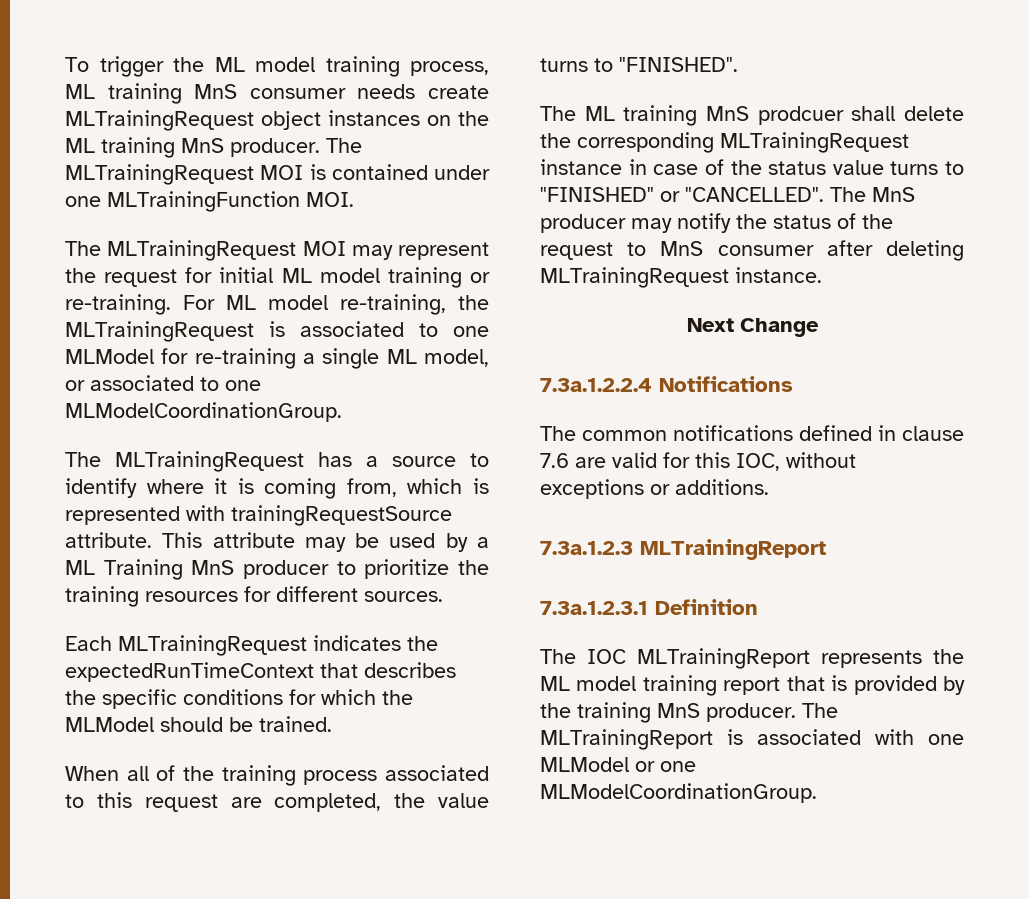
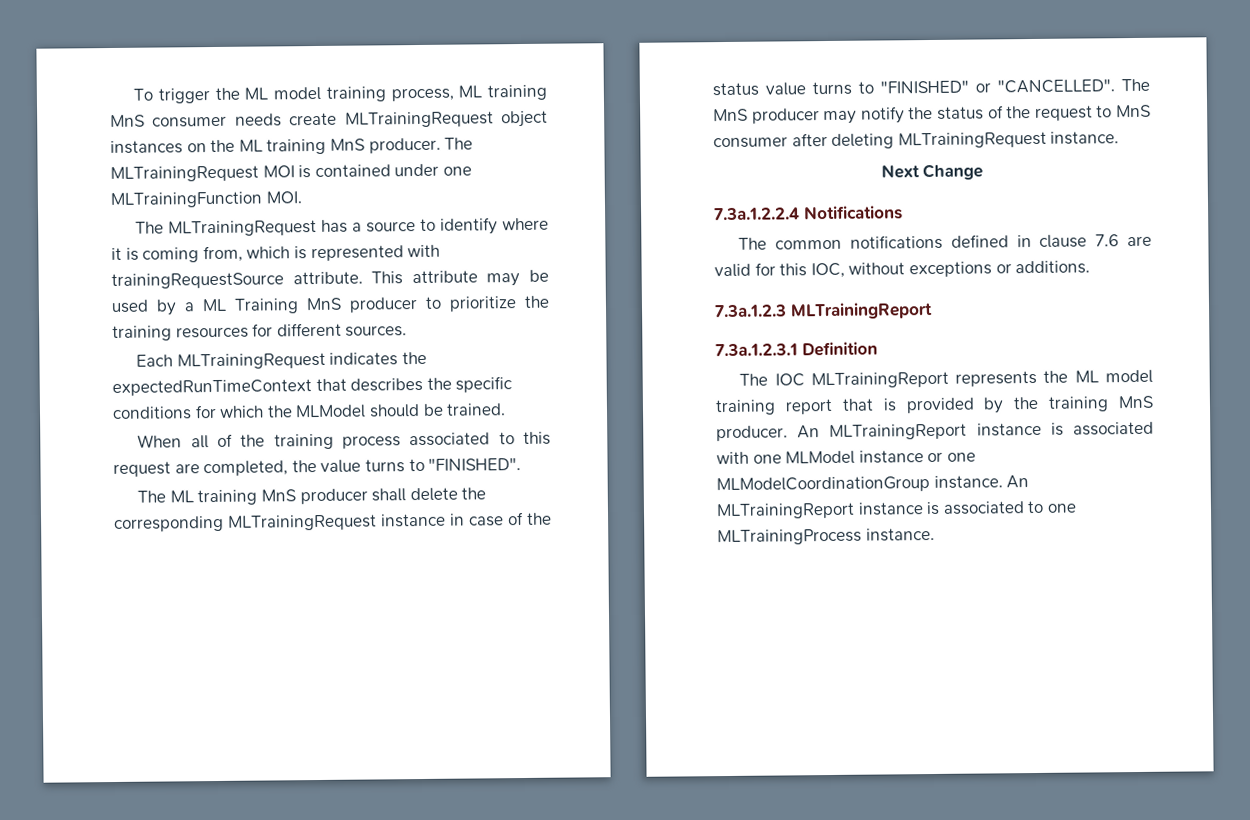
[65,240,489,261] [65,267,490,288] [65,294,489,315] [65,321,489,342] [65,348,489,369] [65,375,261,391] [65,402,342,422] // The MLTrainingRequest MOI may represent the request for initial ML model training or re-training. For ML model re-training, the MLTrainingRequest is associated to one MLModel for re-training a single ML model, or associated to one MLModelCoordinationGroup. -> (302, 197) none
[757,106,844,125] prodcuer -> [299,488,368,505] producer
[802,703,838,718] [540,729,713,750] The MLTrainingReport -> [797,422,1042,441] An MLTrainingReport instance
(629, 764) none -> [858,450,924,464] instance
[540,783,817,803] MLModelCoordinationGroup. -> [716,475,1030,494] [716,500,1077,520] [717,527,935,546] MLModelCoordinationGroup instance. An MLTrainingReport instance is associated to one MLTrainingProcess instance.

